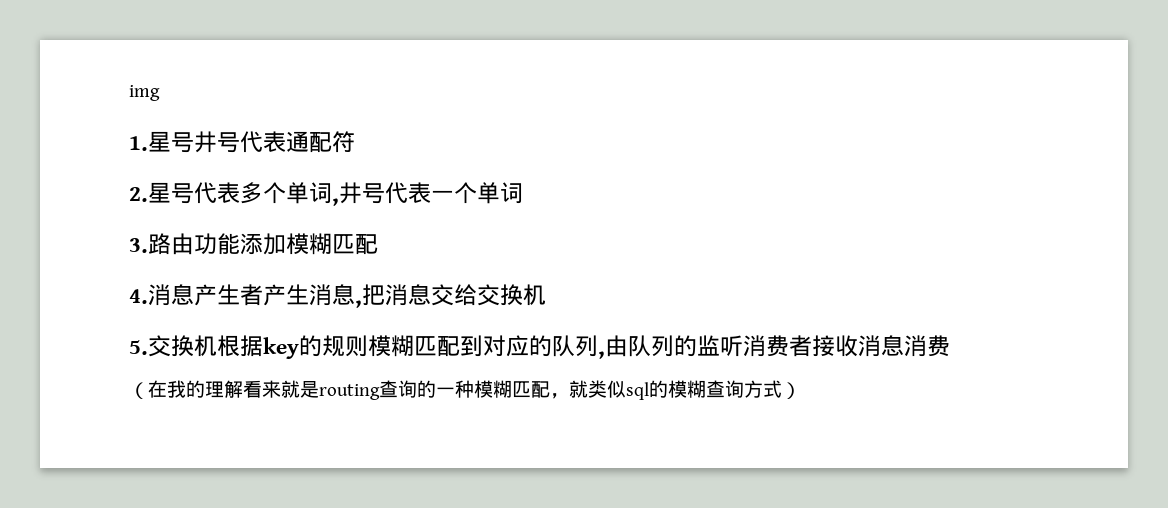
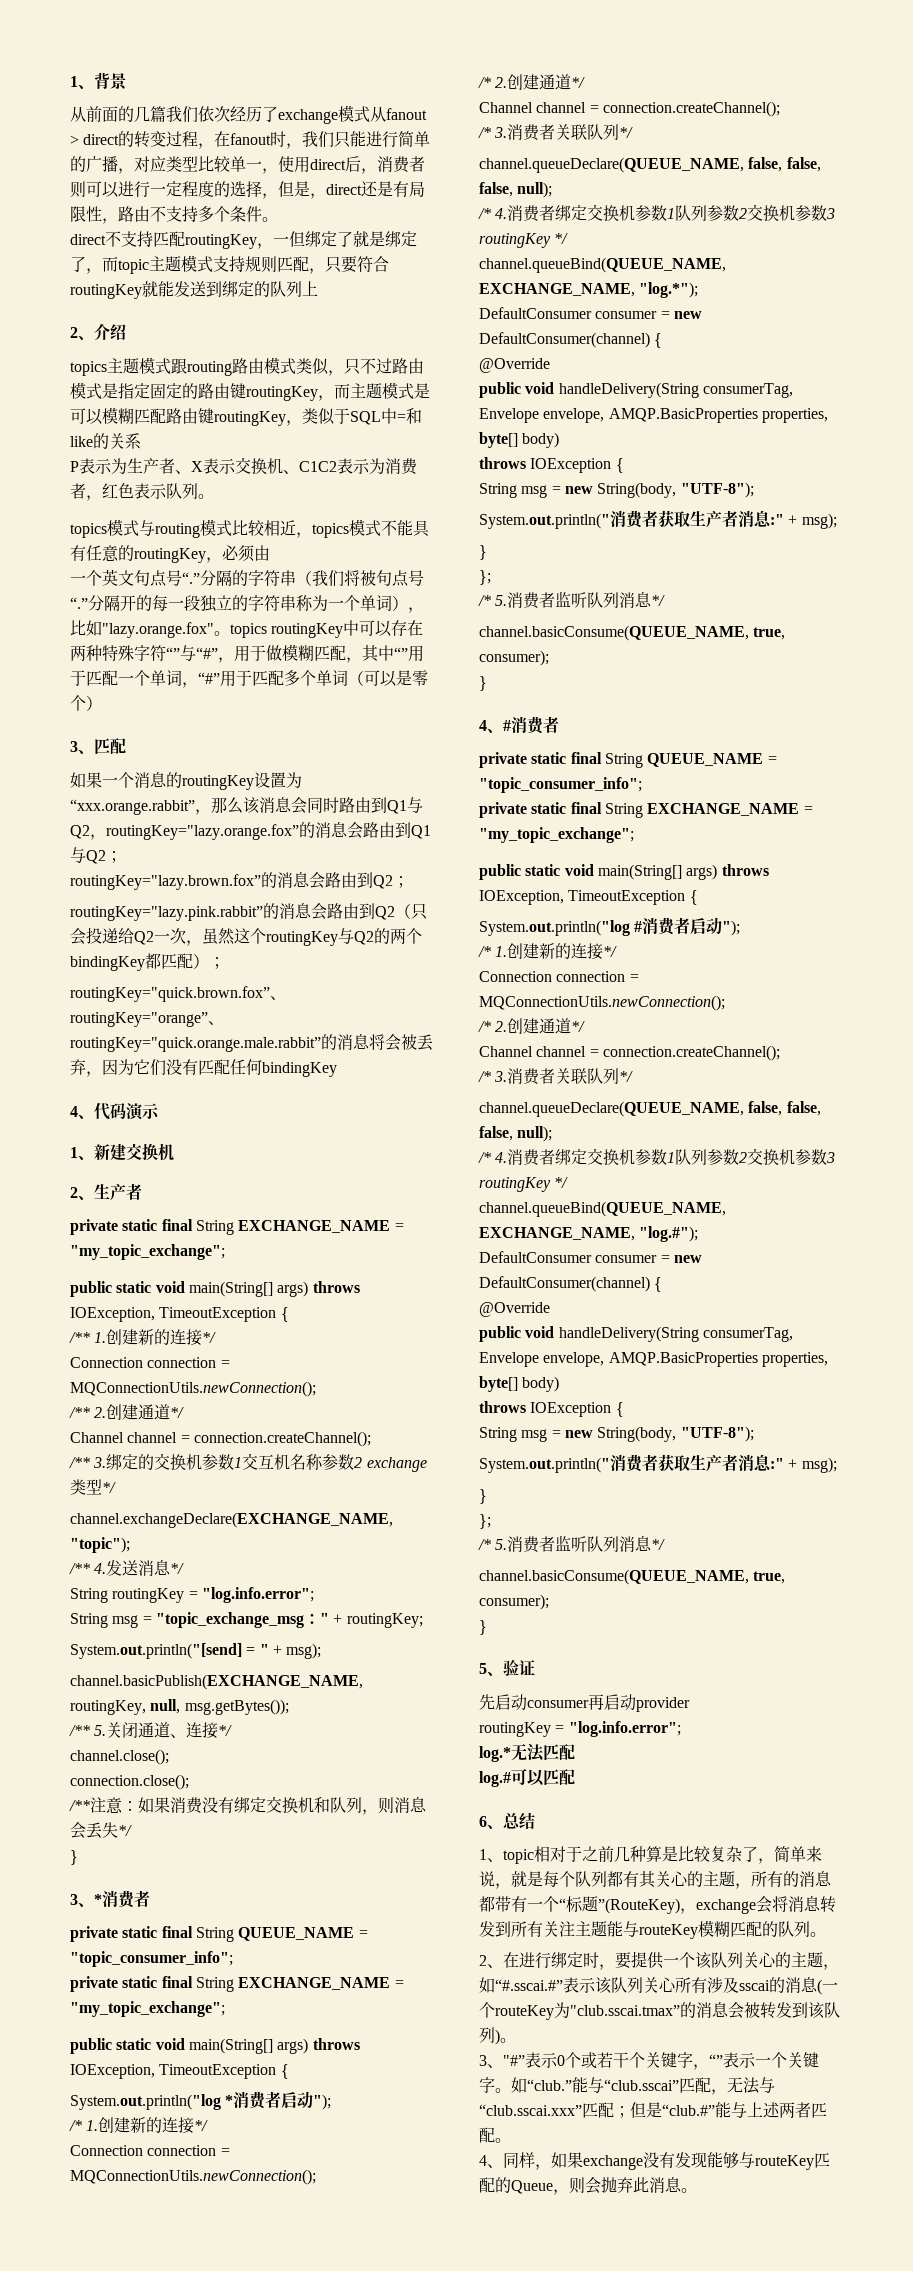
[129,85,160,101] [129,131,355,153] [129,182,523,206] [129,233,378,255] [129,284,546,308] [129,335,950,359] [129,380,801,400] img // 1.星号井号代表通配符 // 2.星号代表多个单词,井号代表一个单词 // 3.路由功能添加模糊匹配 // 4.消息产生者产生消息,把消息交给交换机 // 5.交换机根据key的规则模糊匹配到对应的队列,由队列的监听消费者接收消息消费 // （在我的理解看来就是routing查询的一种模糊匹配，就类似sql的模糊查询方式） -> [70,72,127,90] [70,105,427,124] [70,131,431,149] [70,156,425,174] [70,181,425,199] [70,206,278,224] [70,231,417,249] [70,255,389,274] [70,281,318,299] [70,324,126,340] [70,357,424,376] [70,382,430,401] [70,407,422,426] [70,433,141,449] [70,457,418,475] [70,483,214,501] [70,519,430,538] [70,545,270,563] [70,569,424,587] [70,595,424,613] [70,620,424,638] [70,644,424,663] [70,670,428,688] [70,695,102,711] [70,738,126,755] [70,772,302,790] [70,797,423,815] [70,822,431,840] [70,847,122,864] [70,872,409,890] [70,903,427,921] [70,927,422,946] [70,953,225,971] [70,986,286,1002] [70,1012,224,1027] [70,1034,433,1052] [70,1059,337,1077] [70,1102,159,1121] [70,1143,174,1161] [70,1183,142,1201] [70,1219,404,1235] [70,1244,225,1260] [70,1281,360,1297] [70,1307,289,1322] [69,1329,217,1346] [70,1357,230,1368] [70,1381,316,1397] [69,1404,185,1420] [70,1431,371,1447] [69,1453,427,1472] [70,1479,116,1495] [70,1512,393,1528] [70,1537,130,1553] [69,1560,185,1576] [70,1587,314,1603] [70,1612,423,1628] [70,1643,322,1659] [70,1674,363,1690] [70,1699,289,1715] [69,1722,233,1739] [70,1749,169,1765] [70,1774,189,1790] [69,1796,427,1815] [70,1822,132,1839] [70,1850,78,1865] [70,1890,150,1908] [70,1926,368,1942] [70,1951,233,1967] [70,1976,404,1992] [70,2001,225,2017] [70,2038,360,2054] [70,2064,289,2079] [70,2091,332,2110] [69,2117,209,2134] [70,2145,230,2156] [70,2169,316,2185] [478,74,586,90] [479,101,780,117] [478,124,634,141] [479,157,821,173] [479,182,553,198] [478,204,836,222] [479,233,569,248] [479,257,726,273] [479,282,699,298] [479,307,702,319] [479,332,663,348] [479,358,550,373] [479,382,793,398] [479,408,828,423] [479,432,560,448] [479,457,624,473] [479,482,754,498] [479,510,837,529] [479,545,487,560] [479,570,491,585] [478,591,666,609] [479,625,786,641] [479,650,549,666] [479,676,487,691] [479,716,559,734] [479,752,777,768] [479,777,642,793] [479,802,813,818] [479,827,634,843] [479,864,769,880] [479,890,698,905] [479,917,741,936] [478,943,618,960] [479,971,639,982] [479,995,725,1011] [478,1018,586,1034] [479,1045,780,1061] [478,1068,634,1085] [479,1101,821,1117] [479,1126,553,1142] [478,1148,836,1166] [479,1177,569,1192] [479,1201,726,1217] [479,1226,699,1242] [479,1251,702,1263] [479,1276,663,1292] [479,1302,550,1317] [479,1326,793,1342] [479,1352,828,1367] [479,1376,560,1392] [479,1401,624,1417] [479,1426,754,1442] [479,1454,837,1473] [479,1489,487,1504] [479,1514,491,1529] [478,1535,666,1553] [479,1569,786,1585] [479,1594,549,1610] [479,1620,487,1635] [479,1660,535,1676] [479,1694,690,1712] [479,1721,681,1737] [479,1744,575,1762] [479,1769,575,1787] [479,1812,535,1830] [479,1846,822,1864] [479,1871,832,1889] [479,1896,836,1914] [479,1920,826,1939] [479,1951,839,1970] [479,1977,838,1995] [479,2002,840,2020] [479,2027,516,2045] [479,2052,819,2070] [479,2077,775,2095] [479,2102,827,2118] [479,2127,511,2143] [479,2152,830,2170] [479,2177,697,2195] 1、背景 // 从前面的几篇我们依次经历了exchange模式从fanout > direct的转变过程，在fanout时，我们只能进行简单的广播，对应类型比较单一，使用direct后，消费者则可以进行一定程度的选择，但是，direct还是有局限性，路由不支持多个条件。 // direct不支持匹配routingKey，一但绑定了就是绑定了，而topic主题模式支持规则匹配，只要符合routingKey就能发送到绑定的队列上 // 2、介绍 // topics主题模式跟routing路由模式类似，只不过路由模式是指定固定的路由键routingKey，而主题模式是可以模糊匹配路由键routingKey，类似于SQL中=和like的关系 // P表示为生产者、X表示交换机、C1C2表示为消费者，红色表示队列。 // topics模式与routing模式比较相近，topics模式不能具有任意的routingKey，必须由 // 一个英文句点号“.”分隔的字符串（我们将被句点号“.”分隔开的每一段独立的字符串称为一个单词），比如"lazy.orange.fox"。topics routingKey中可以存在两种特殊字符“”与“#”，用于做模糊匹配，其中“”用于匹配一个单词，“#”用于匹配多个单词（可以是零个） // 3、匹配 // 如果一个消息的routingKey设置为“xxx.orange.rabbit”，那么该消息会同时路由到Q1与Q2，routingKey="lazy.orange.fox”的消息会路由到Q1与Q2； // routingKey="lazy.brown.fox”的消息会路由到Q2； // routingKey="lazy.pink.rabbit”的消息会路由到Q2（只会投递给Q2一次，虽然这个routingKey与Q2的两个bindingKey都匹配）； // routingKey="quick.brown.fox”、routingKey="orange”、routingKey="quick.orange.male.rabbit”的消息将会被丢弃，因为它们没有匹配任何bindingKey // 4、代码演示 // 1、新建交换机 // 2、生产者 // private static final String EXCHANGE_NAME = "my_topic_exchange"; // public static void main(String[] args) throws IOException, TimeoutException { // /** 1.创建新的连接*/ // Connection connection = MQConnectionUtils.newConnection(); // /** 2.创建通道*/ // Channel channel = connection.createChannel(); // /** 3.绑定的交换机参数1交互机名称参数2 exchange类型*/ // channel.exchangeDeclare(EXCHANGE_NAME, "topic"); // /** 4.发送消息*/ // String routingKey = "log.info.error"; // String msg = "topic_exchange_msg：" + routingKey; // System.out.println("[send] = " + msg); // channel.basicPublish(EXCHANGE_NAME, routingKey, null, msg.getBytes()); // /** 5.关闭通道、连接*/ // channel.close(); // connection.close(); // /**注意：如果消费没有绑定交换机和队列，则消息会丢失*/ // } // 3、*消费者 // private static final String QUEUE_NAME = "topic_consumer_info"; // private static final String EXCHANGE_NAME = "my_topic_exchange"; // public static void main(String[] args) throws IOException, TimeoutException { // System.out.println("log *消费者启动"); // /* 1.创建新的连接*/ // Connection connection = MQConnectionUtils.newConnection(); // /* 2.创建通道*/ // Channel channel = connection.createChannel(); // /* 3.消费者关联队列*/ // channel.queueDeclare(QUEUE_NAME, false, false, false, null); // /* 4.消费者绑定交换机参数1队列参数2交换机参数3 routingKey */ // channel.queueBind(QUEUE_NAME, EXCHANGE_NAME, "log.*"); // DefaultConsumer consumer = new DefaultConsumer(channel) { // @Override // public void handleDelivery(String consumerTag, Envelope envelope, AMQP.BasicProperties properties, byte[] body) // throws IOException { // String msg = new String(body, "UTF-8"); // System.out.println("消费者获取生产者消息:" + msg); // } // }; // /* 5.消费者监听队列消息*/ // channel.basicConsume(QUEUE_NAME, true, consumer); // } // 4、#消费者 // private static final String QUEUE_NAME = "topic_consumer_info"; // private static final String EXCHANGE_NAME = "my_topic_exchange"; // public static void main(String[] args) throws IOException, TimeoutException { // System.out.println("log #消费者启动"); // /* 1.创建新的连接*/ // Connection connection = MQConnectionUtils.newConnection(); // /* 2.创建通道*/ // Channel channel = connection.createChannel(); // /* 3.消费者关联队列*/ // channel.queueDeclare(QUEUE_NAME, false, false, false, null); // /* 4.消费者绑定交换机参数1队列参数2交换机参数3 routingKey */ // channel.queueBind(QUEUE_NAME, EXCHANGE_NAME, "log.#"); // DefaultConsumer consumer = new DefaultConsumer(channel) { // @Override // public void handleDelivery(String consumerTag, Envelope envelope, AMQP.BasicProperties properties, byte[] body) // throws IOException { // String msg = new String(body, "UTF-8"); // System.out.println("消费者获取生产者消息:" + msg); // } // }; // /* 5.消费者监听队列消息*/ // channel.basicConsume(QUEUE_NAME, true, consumer); // } // 5、验证 // 先启动consumer再启动provider // routingKey = "log.info.error"; // log.*无法匹配 // log.#可以匹配 // 6、总结 // 1、topic相对于之前几种算是比较复杂了，简单来说，就是每个队列都有其关心的主题，所有的消息都带有一个“标题”(RouteKey)，exchange会将消息转发到所有关注主题能与routeKey模糊匹配的队列。 // 2、在进行绑定时，要提供一个该队列关心的主题，如“#.sscai.#”表示该队列关心所有涉及sscai的消息(一个routeKey为"club.sscai.tmax”的消息会被转发到该队列)。 // 3、"#”表示0个或若干个关键字，“”表示一个关键字。如“club.”能与“club.sscai”匹配，无法与“club.sscai.xxx”匹配；但是“club.#”能与上述两者匹配。 // 4、同样，如果exchange没有发现能够与routeKey匹配的Queue，则会抛弃此消息。

